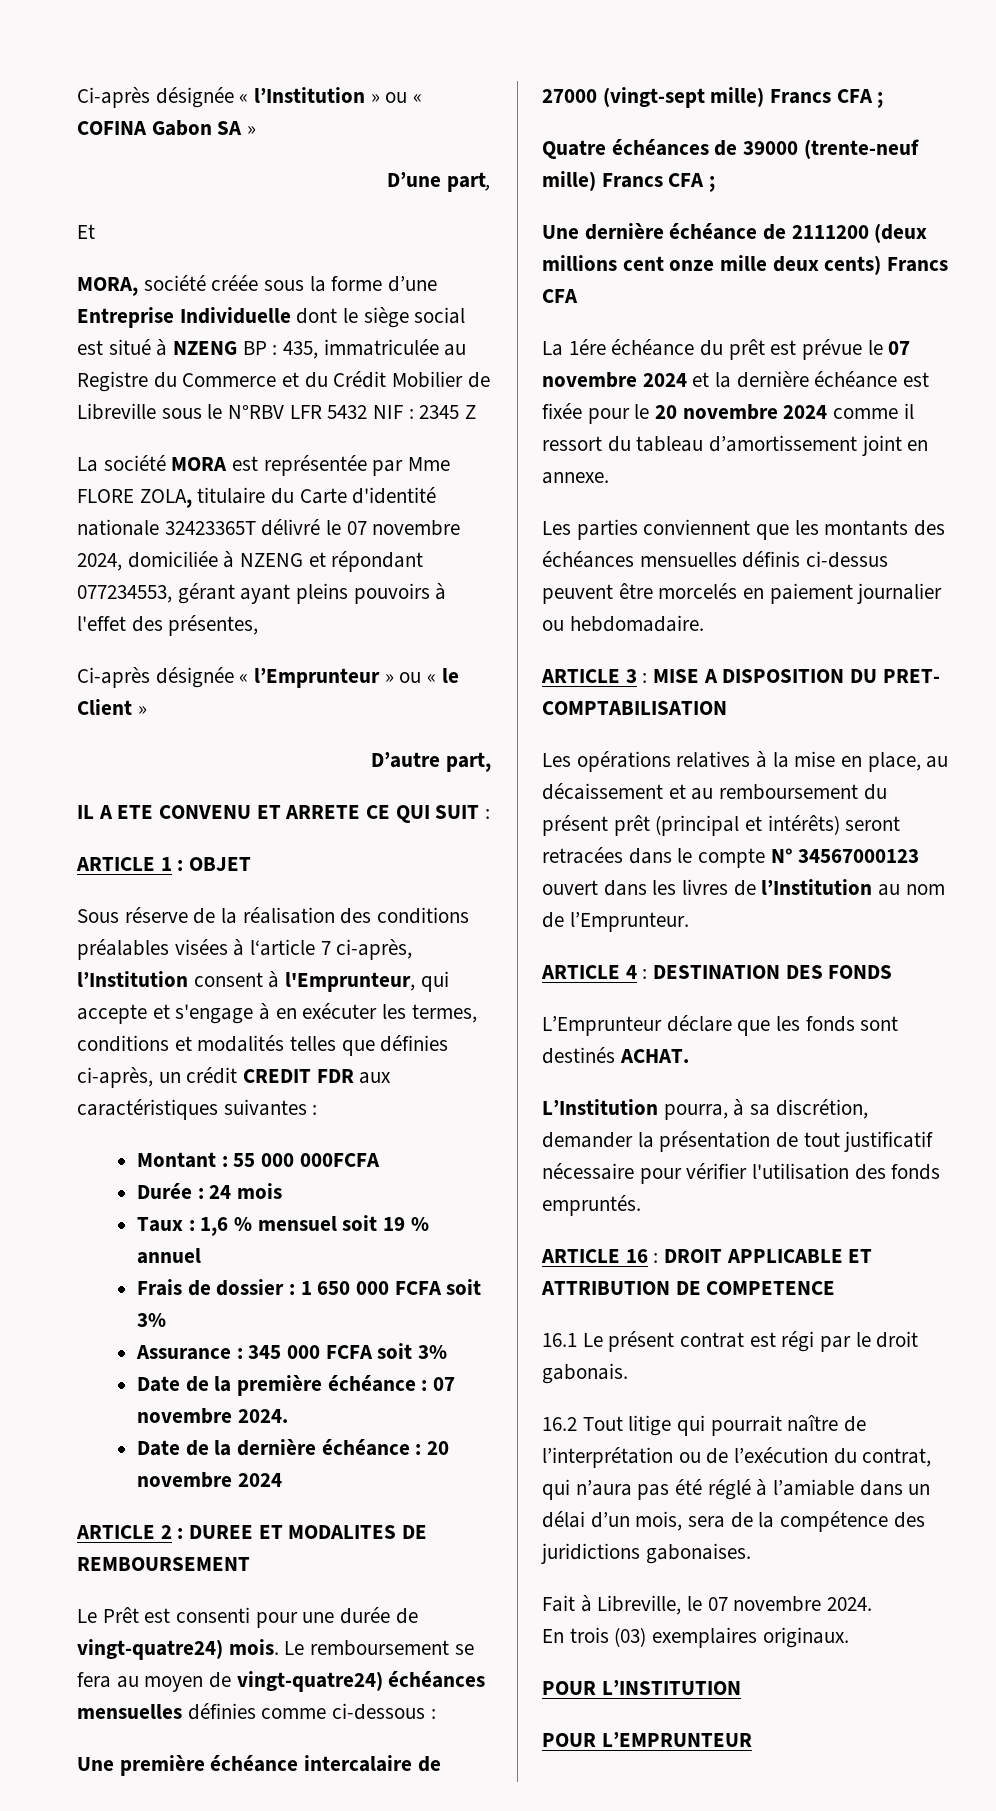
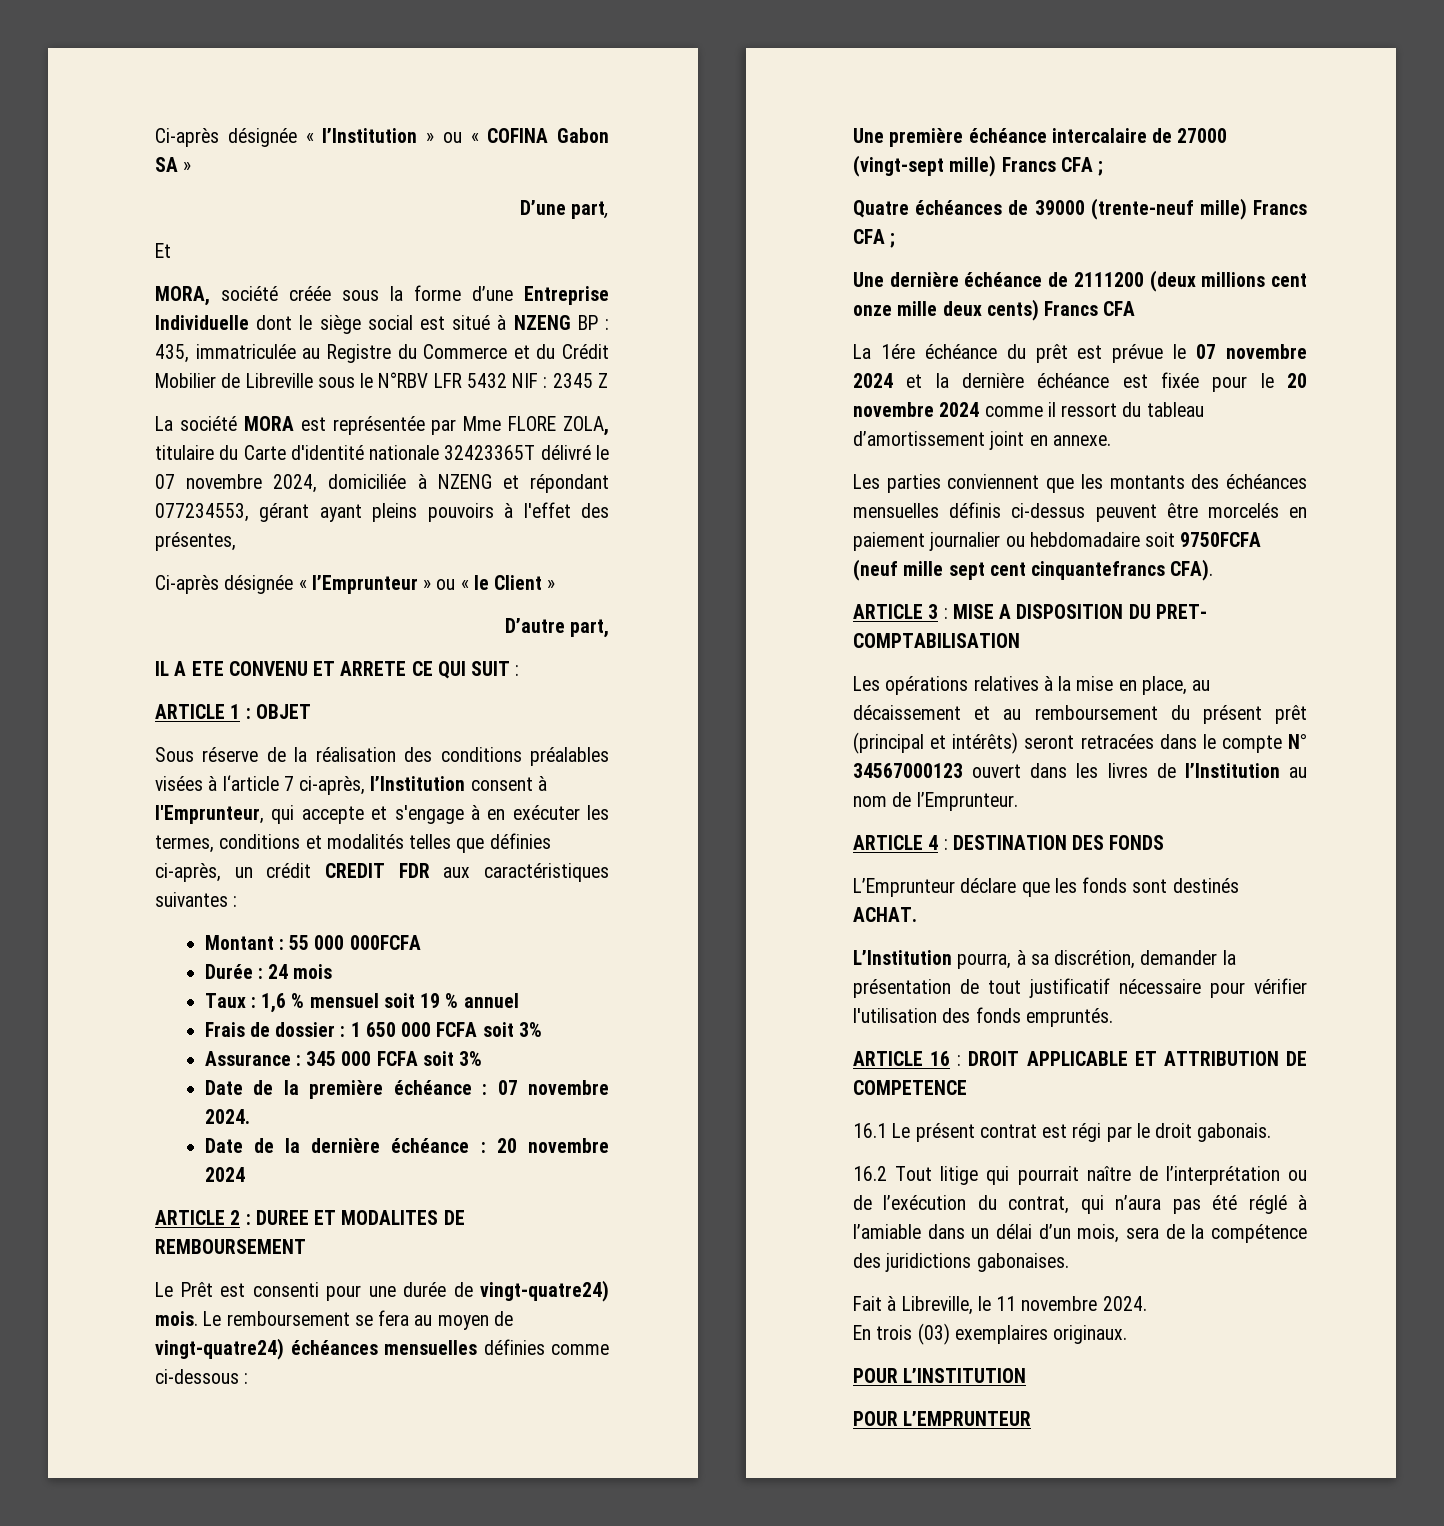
[569,615,704,632] hebdomadaire. -> [1029,532,1262,547] [853,559,1214,581] hebdomadaire soit 9750FCFA (neuf mille sept cent cinquantefrancs CFA).
[707,1597,728,1611] 07 -> [996,1296,1017,1311] 11

